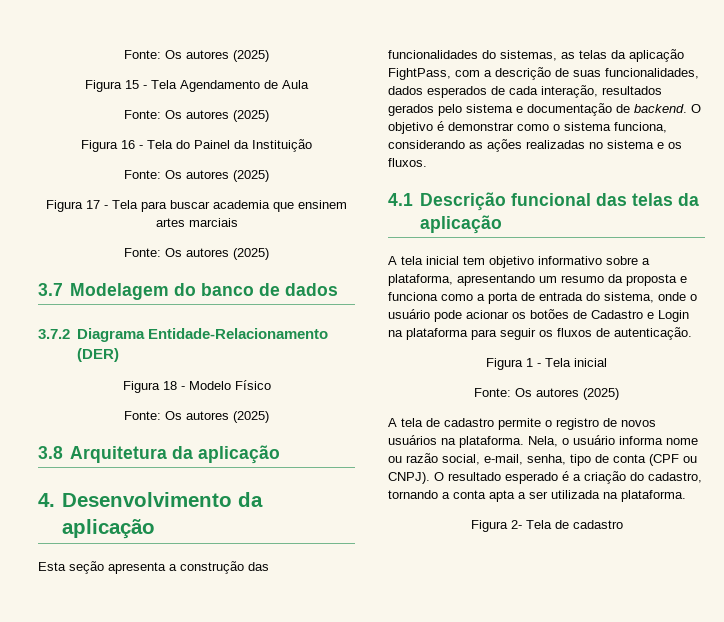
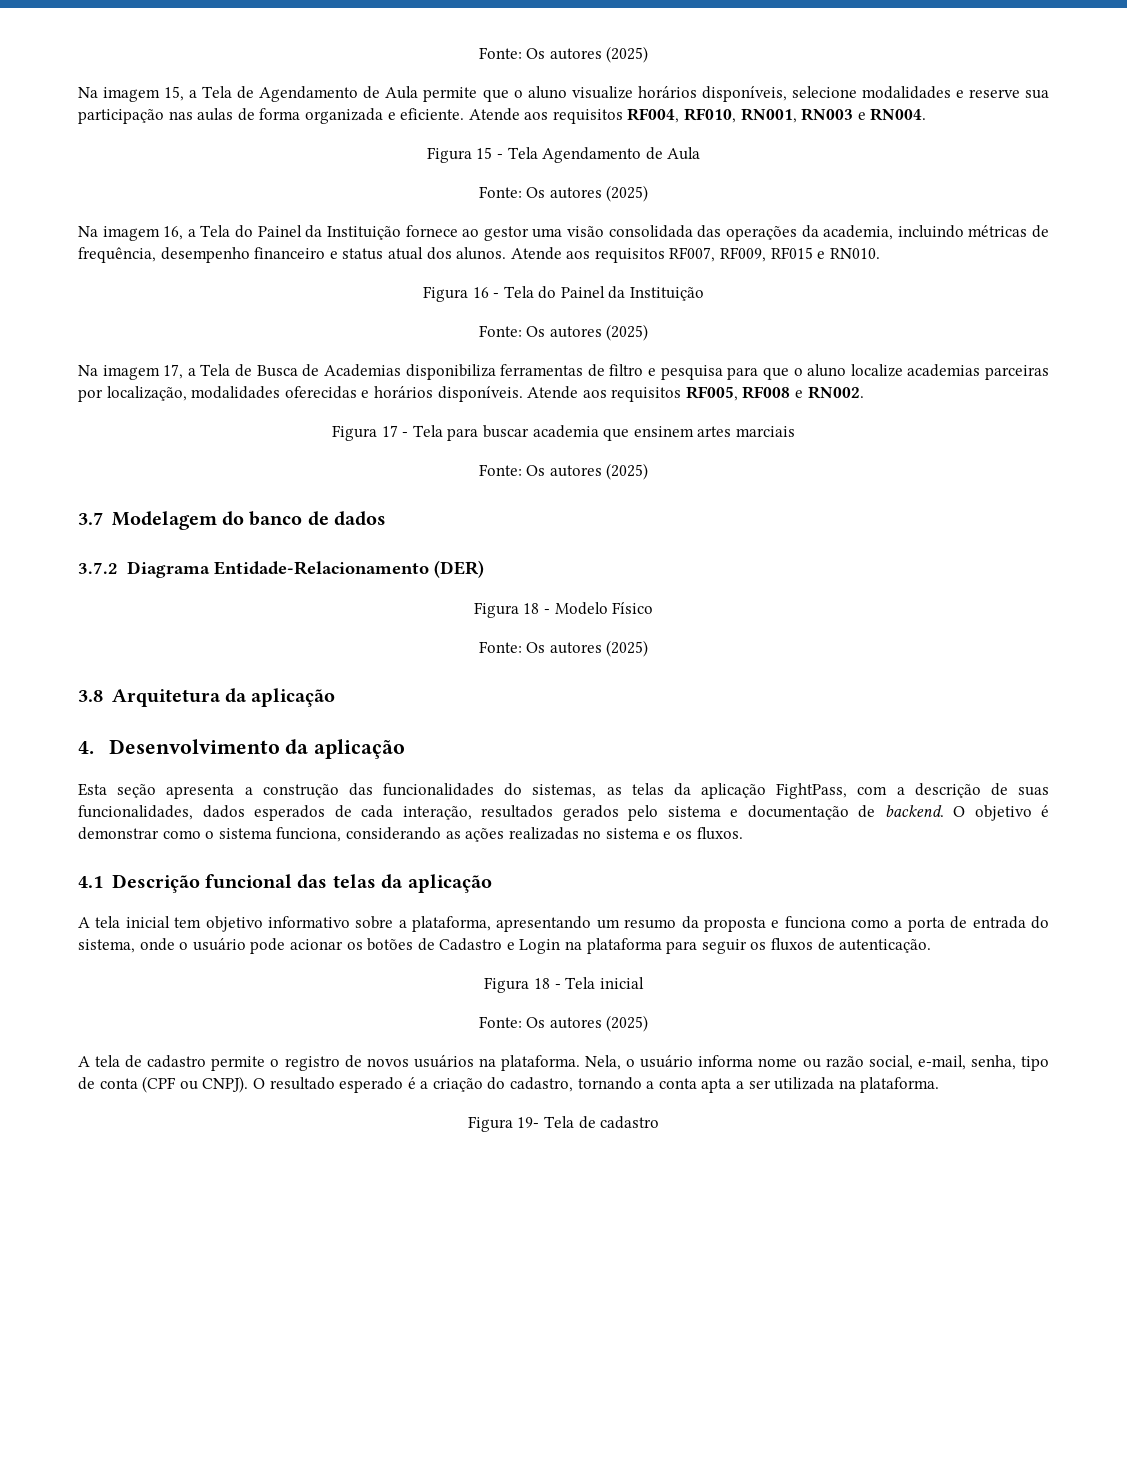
[124,50,269,62] Fonte: Os autores (2025) -> [478,46,649,63] [78,86,1049,102] [78,108,927,124] Fonte: Os autores (2025) // Na imagem 15, a Tela de Agendamento de Aula permite que o aluno visualize horários disponíveis, selecione modalidades e reserve sua participação nas aulas de forma organizada e eficiente. Atende aos requisitos RF004, RF010, RN001, RN003 e RN004.
(269, 116) none -> [78,225,1049,241] [78,247,880,263] // Na imagem 16, a Tela do Painel da Instituição fornece ao gestor uma visão consolidada das operações da academia, incluindo métricas de frequência, desempenho financeiro e status atual dos alunos. Atende aos requisitos RF007, RF009, RF015 e RN010.
(269, 176) none -> [78,364,1049,380] [78,386,864,402] // Na imagem 17, a Tela de Busca de Academias disponibiliza ferramentas de filtro e pesquisa para que o aluno localize academias parceiras por localização, modalidades oferecidas e horários disponíveis. Atende aos requisitos RF005, RF008 e RN002.
[526,358,533,367] 1 -> [533,978,550,989] 18
[510,520,522,529] 2- -> [517,1117,540,1128] 19-

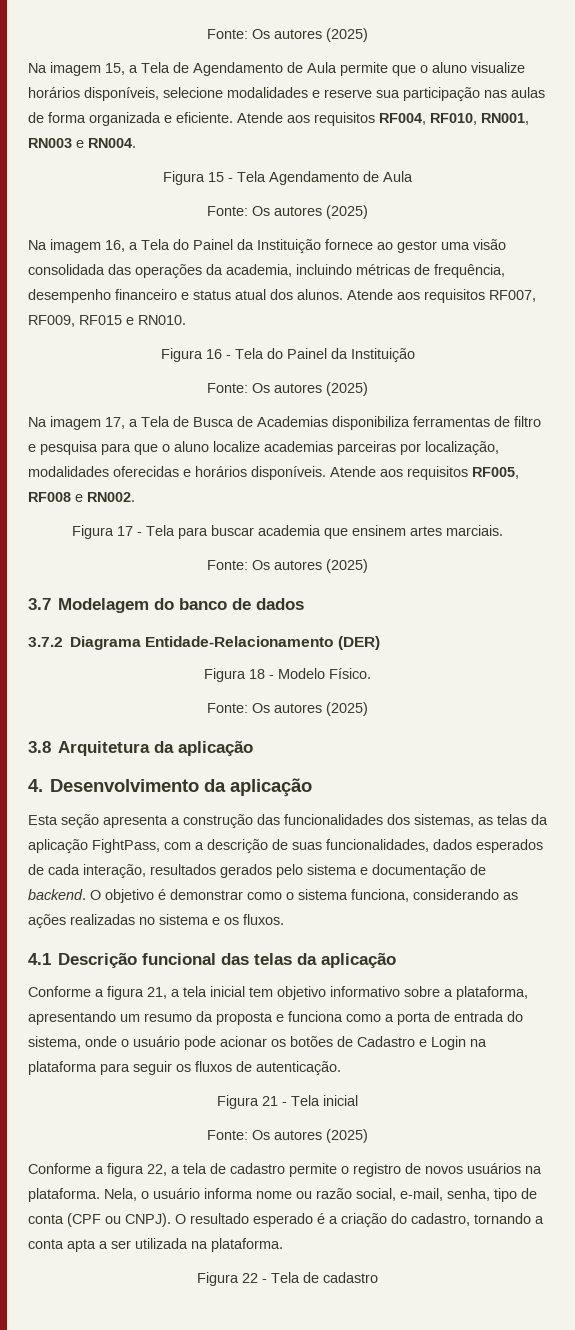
[735,426,795,437] marciais -> [446,525,503,536] marciais.
[612,602,654,614] Físico -> [329,668,371,679] Físico.
[504,783,523,796] do -> [387,814,410,825] dos
[78,917,90,928] A -> [28,986,180,1000] Conforme a figura 21, a
[533,978,550,989] 18 -> [262,1096,278,1106] 21
[78,1056,90,1067] A -> [28,1163,180,1177] Conforme a figura 22, a
[517,1117,540,1128] 19- -> [242,1273,267,1283] 22 -

